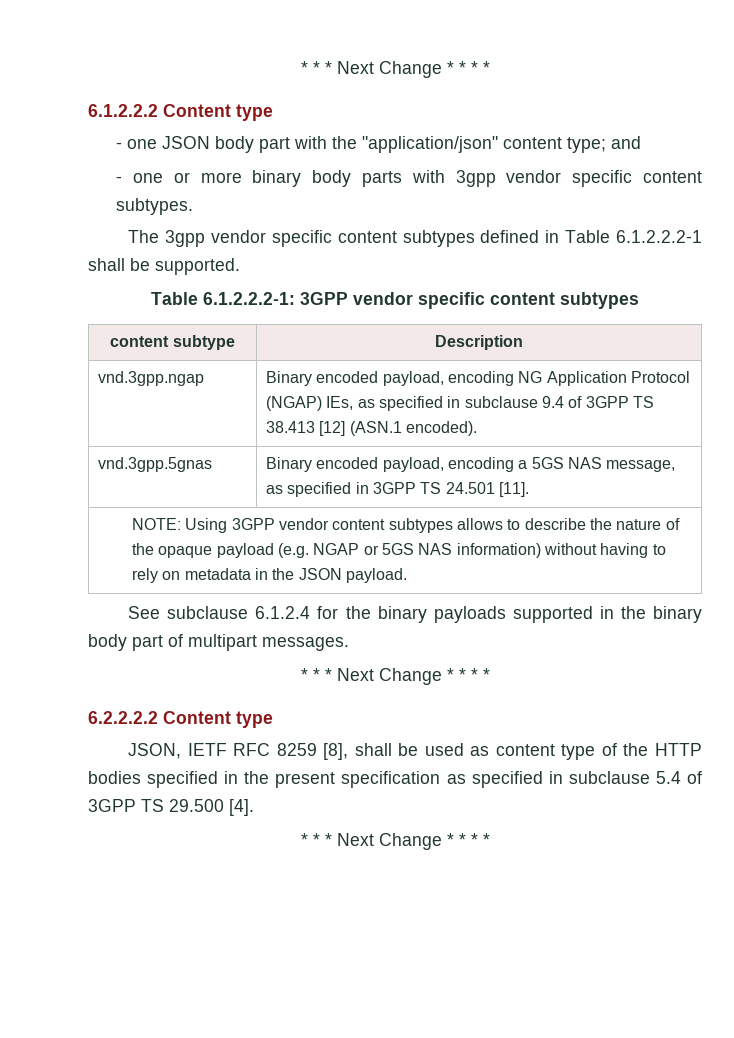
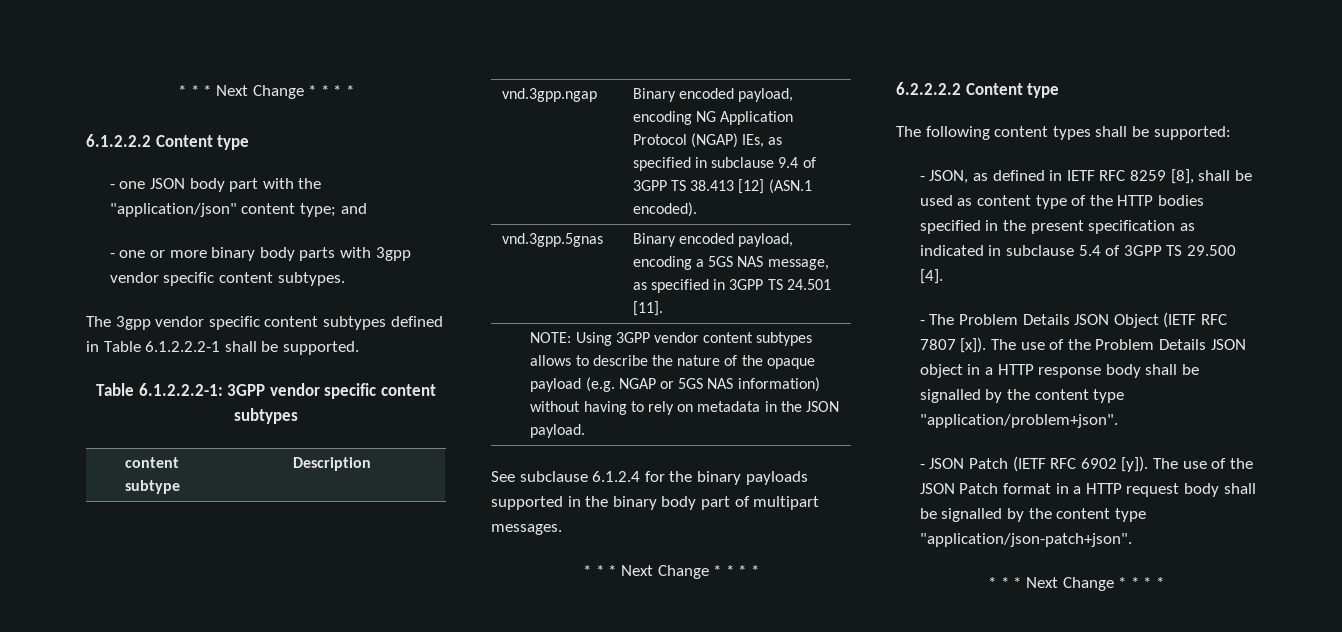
[128,743,182,759] JSON, -> [896,126,1231,140] [919,170,1063,184] The following content types shall be supported: // - JSON, as defined in
[471,771,543,788] specified -> [919,245,984,256] indicated
(254, 807) none -> [919,312,1228,328] [919,337,1246,353] [919,364,1200,378] [919,389,1125,403] [919,414,1118,428] [919,456,1253,472] [919,483,1256,497] [919,508,1146,522] [919,533,1132,547] // - The Problem Details JSON Object (IETF RFC 7807 [x]). The use of the Problem Details JSON object in a HTTP response body shall be signalled by the content type "application/problem+json". // - JSON Patch (IETF RFC 6902 [y]). The use of the JSON Patch format in a HTTP request body shall be signalled by the content type "application/json-patch+json".

